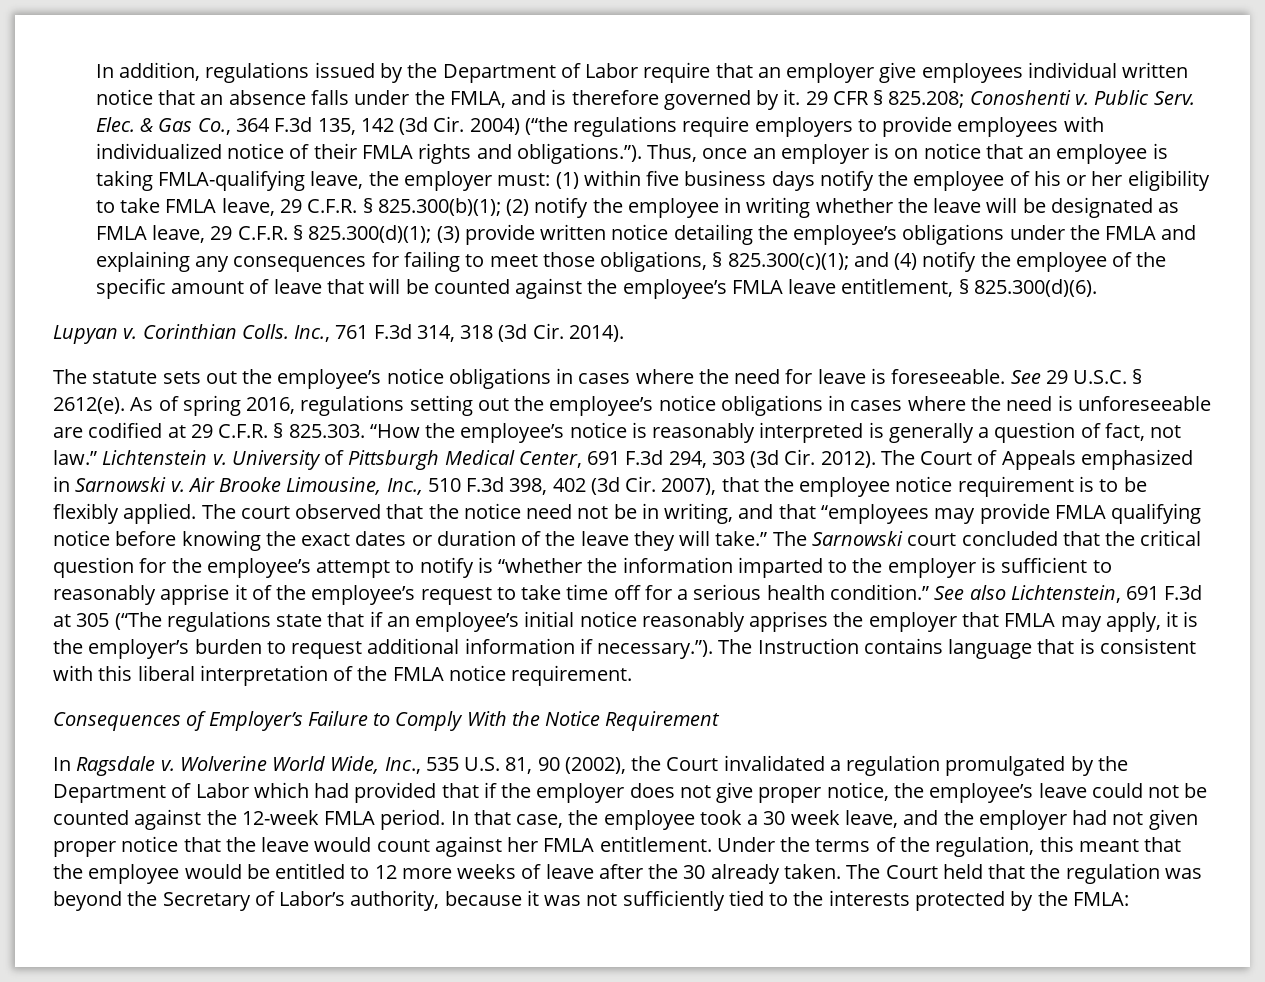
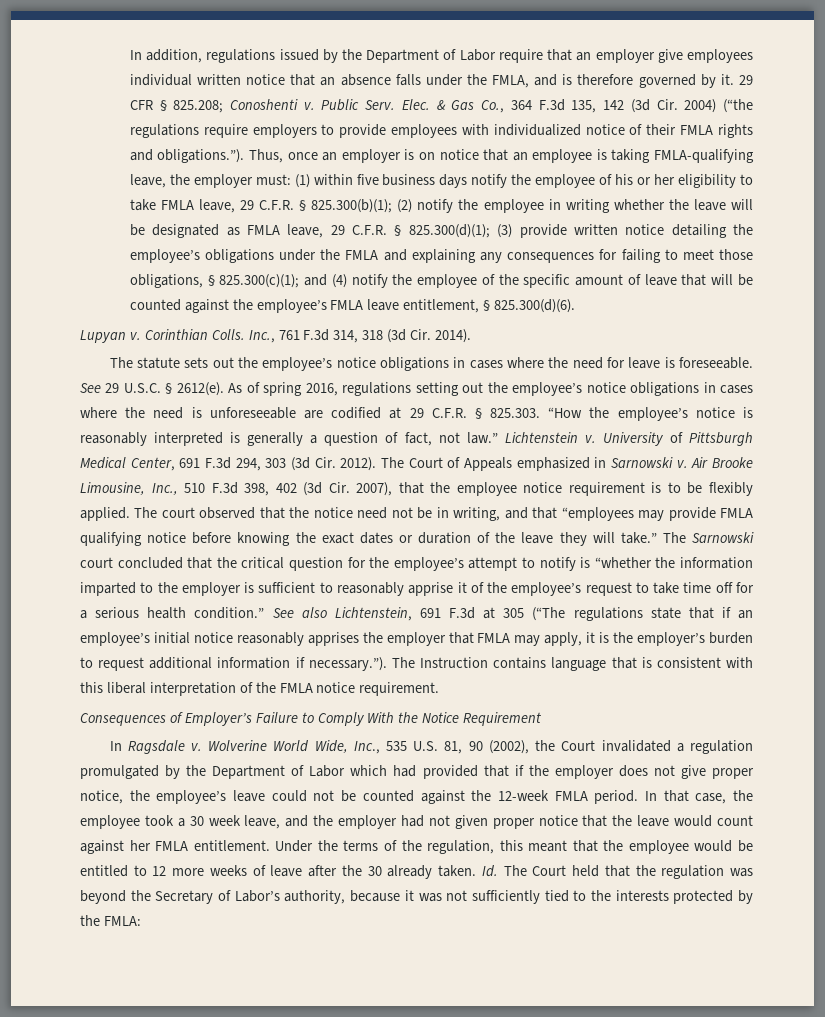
(841, 871) none -> [481,865,498,877] Id.

